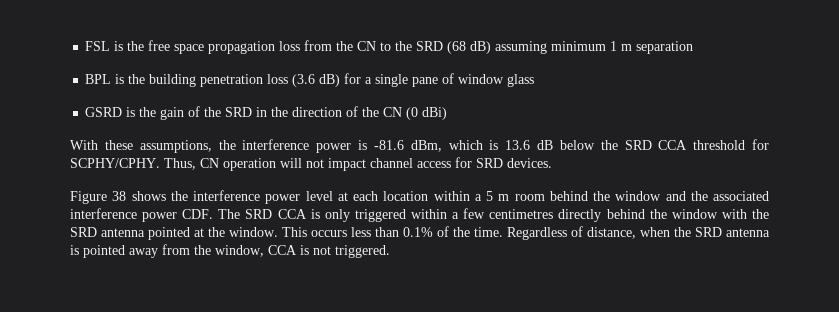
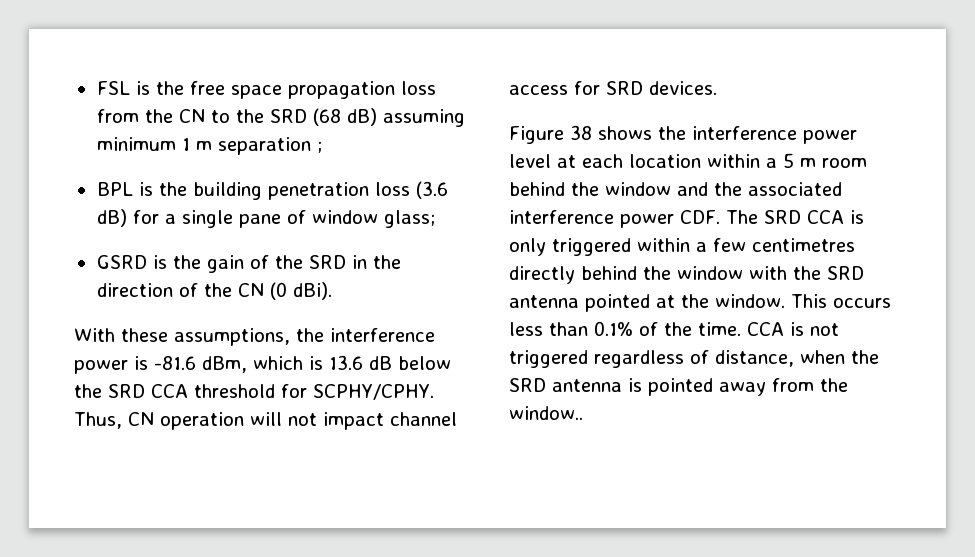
(694, 47) none -> [316,141,322,153] ;
[507,74,535,87] glass -> [383,210,435,228] glass;
[422,107,448,120] dBi) -> [292,282,332,300] dBi).
[507,227,567,240] Regardless -> [747,322,839,336] [509,350,684,368] CCA is not triggered regardless
[215,245,390,258] window, CCA is not triggered. -> [509,406,583,420] window..

